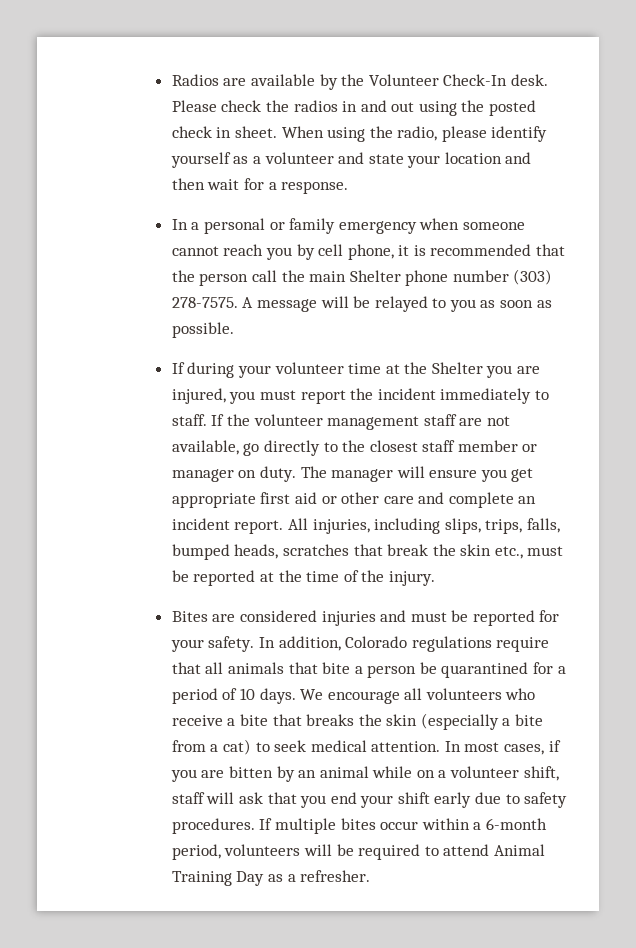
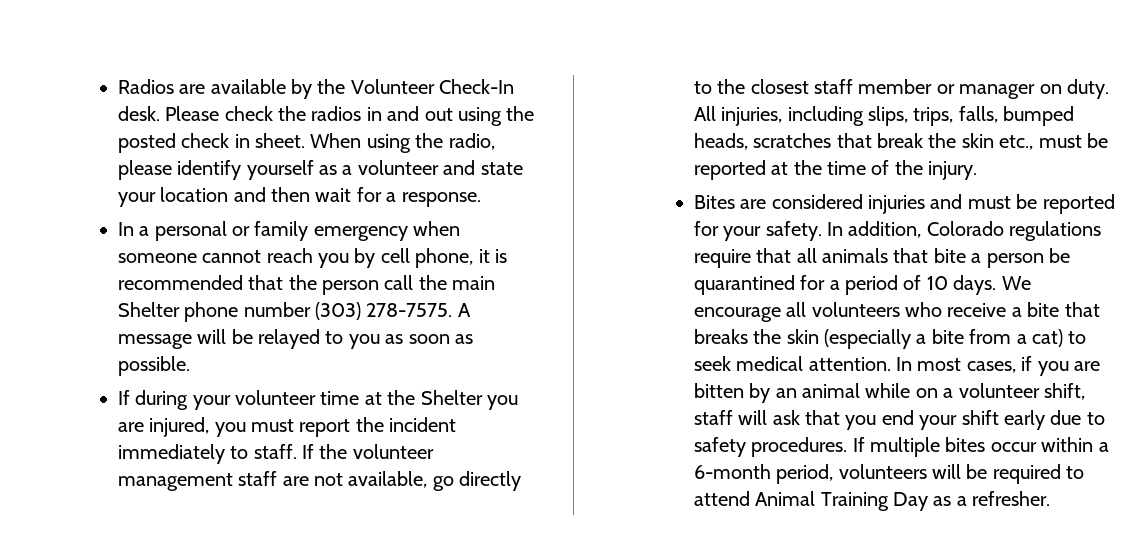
[300,466,534,482] [171,492,537,508] [171,518,284,534] The manager will ensure you get appropriate first aid or other care and complete an incident report. -> (1109, 89) none

